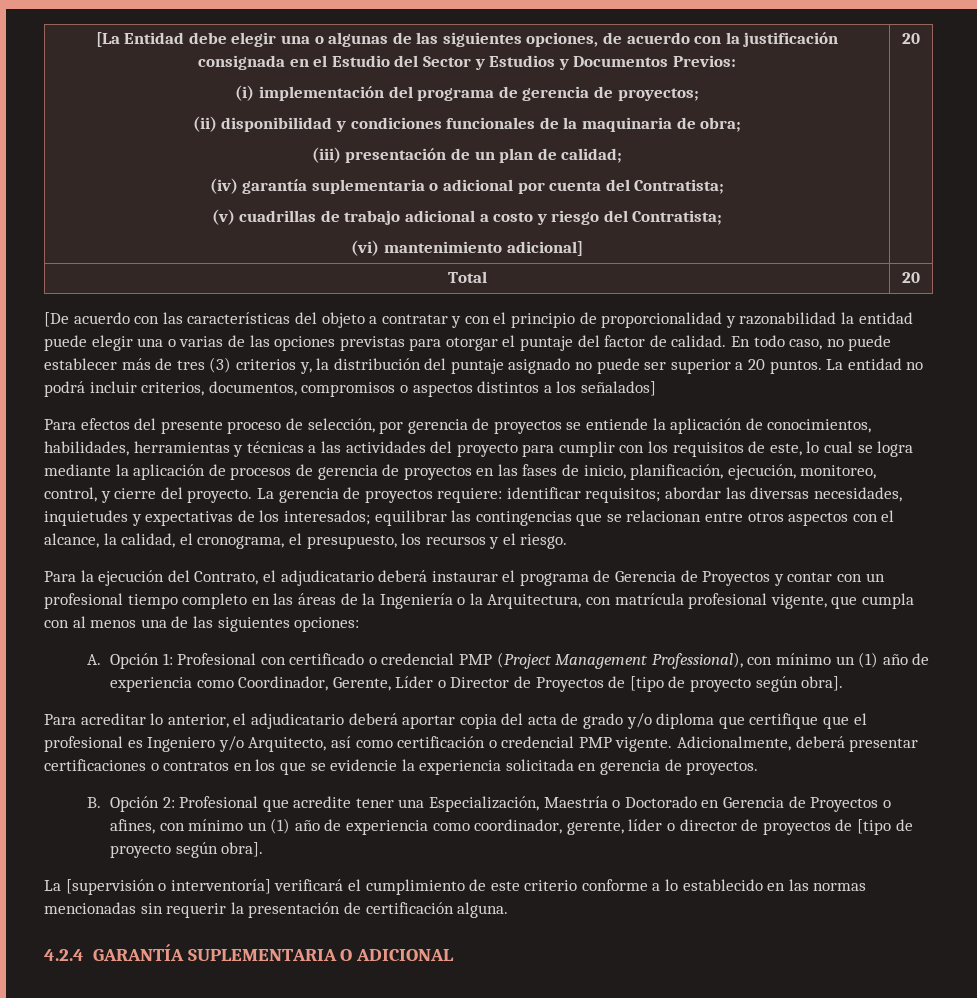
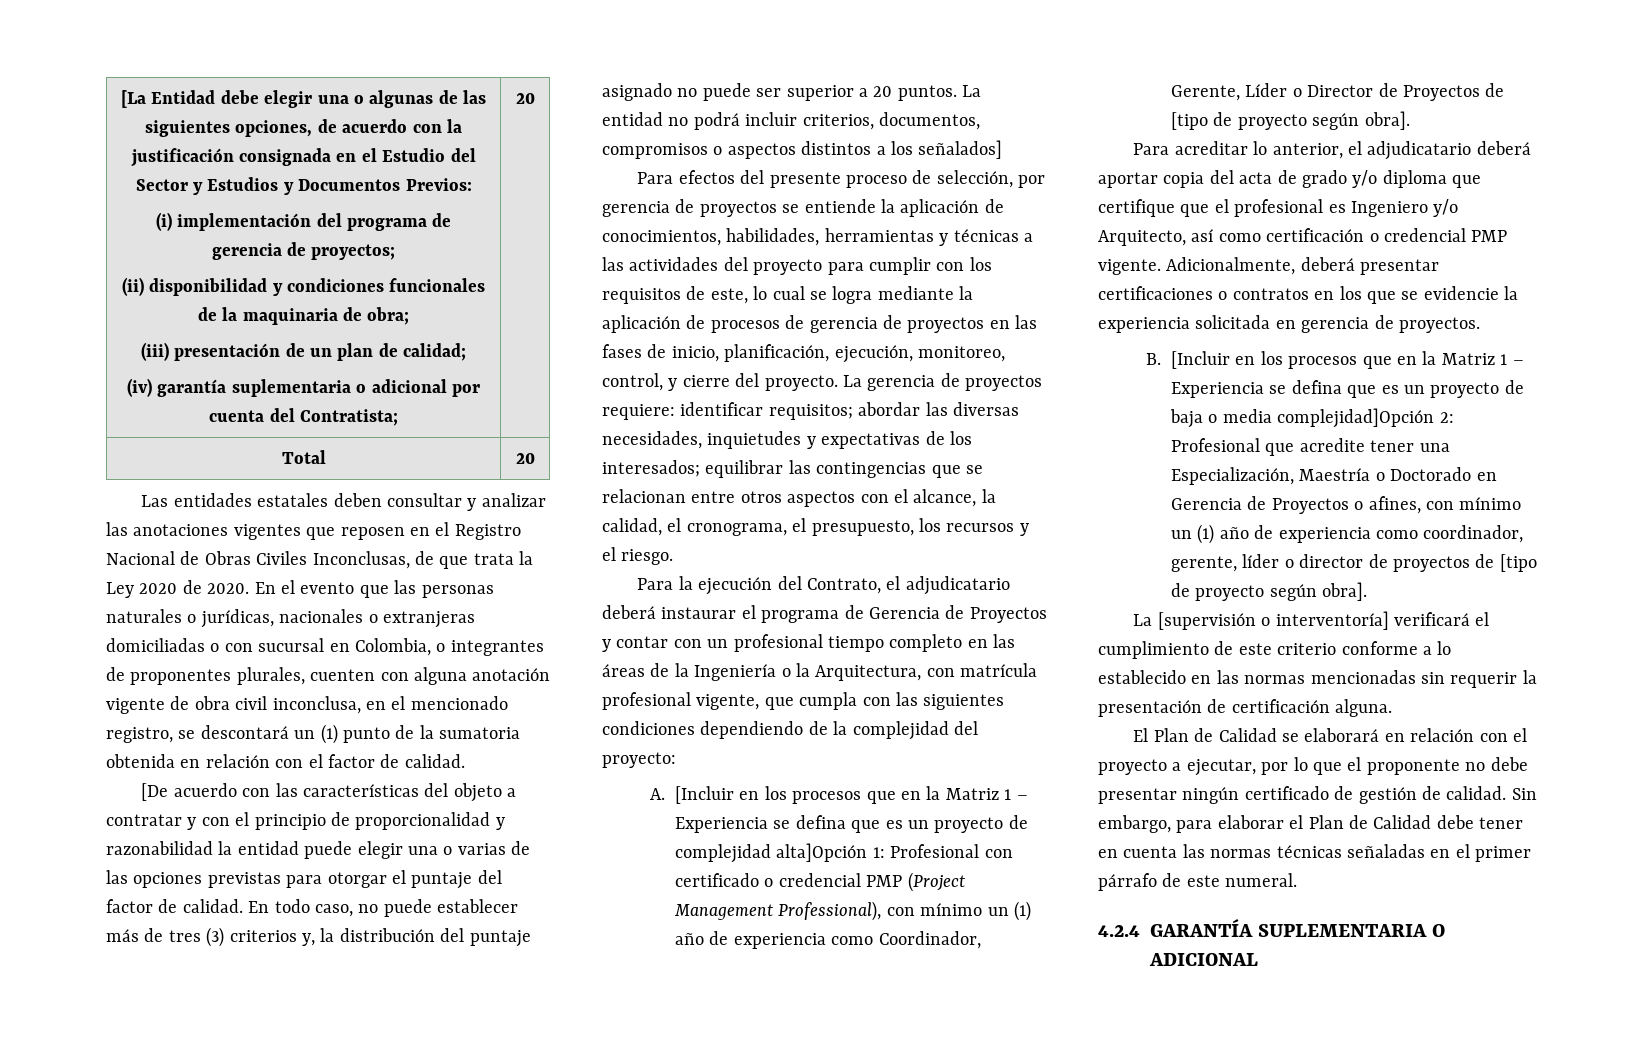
[211,209,723,225] [351,240,583,256] [902,33,920,44] [447,271,487,283] [902,272,920,283] // (v) cuadrillas de trabajo adicional a costo y riesgo del Contratista; // (vi) mantenimiento adicional] | 20 // Total | 20 -> [515,93,535,104] [281,450,326,464] [515,453,535,464] [141,493,546,511] [106,522,521,540] [106,551,534,569] [106,580,494,598] [106,609,475,628] [106,638,544,656] [106,667,551,685] [106,696,508,714] [106,724,521,744] [106,754,465,768] | 20 // Total | 20 // Las entidades estatales deben consultar y analizar las anotaciones vigentes que reposen en el Registro Nacional de Obras Civiles Inconclusas, de que trata la Ley 2020 de 2020. En el evento que las personas naturales o jurídicas, nacionales o extranjeras domiciliadas o con sucursal en Colombia, o integrantes de proponentes plurales, cuenten con alguna anotación vigente de obra civil inconclusa, en el mencionado registro, se descontará un (1) punto de la sumatoria obtenida en relación con el factor de calidad.
[72,616,360,632] [87,653,159,669] al menos una de las siguientes opciones: // A. Opción -> [896,692,1005,710] [602,721,978,740] [602,752,676,768] [649,786,1028,804] [674,815,1028,833] [674,843,868,863] las siguientes condiciones dependiendo de la complejidad del proyecto: // A. [Incluir en los procesos que en la Matriz 1 – Experiencia se defina que es un proyecto de complejidad alta]Opción
[109,796,159,812] Opción -> [1170,351,1524,369] [1170,380,1524,398] [1169,408,1435,428] [Incluir en los procesos que en la Matriz 1 – Experiencia se defina que es un proyecto de baja o media complejidad]Opción
(509, 910) none -> [1133,728,1528,742] [1098,757,1528,776] [1098,786,1537,804] [1098,815,1524,833] [1098,844,1532,862] [1098,873,1298,891] // El Plan de Calidad se elaborará en relación con el proyecto a ejecutar, por lo que el proponente no debe presentar ningún certificado de gestión de calidad. Sin embargo, para elaborar el Plan de Calidad debe tener en cuenta las normas técnicas señaladas en el primer párrafo de este numeral.

